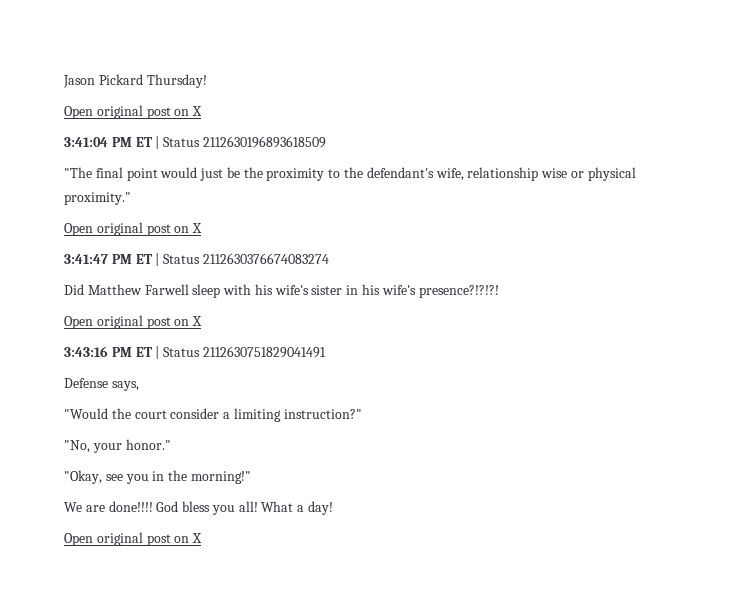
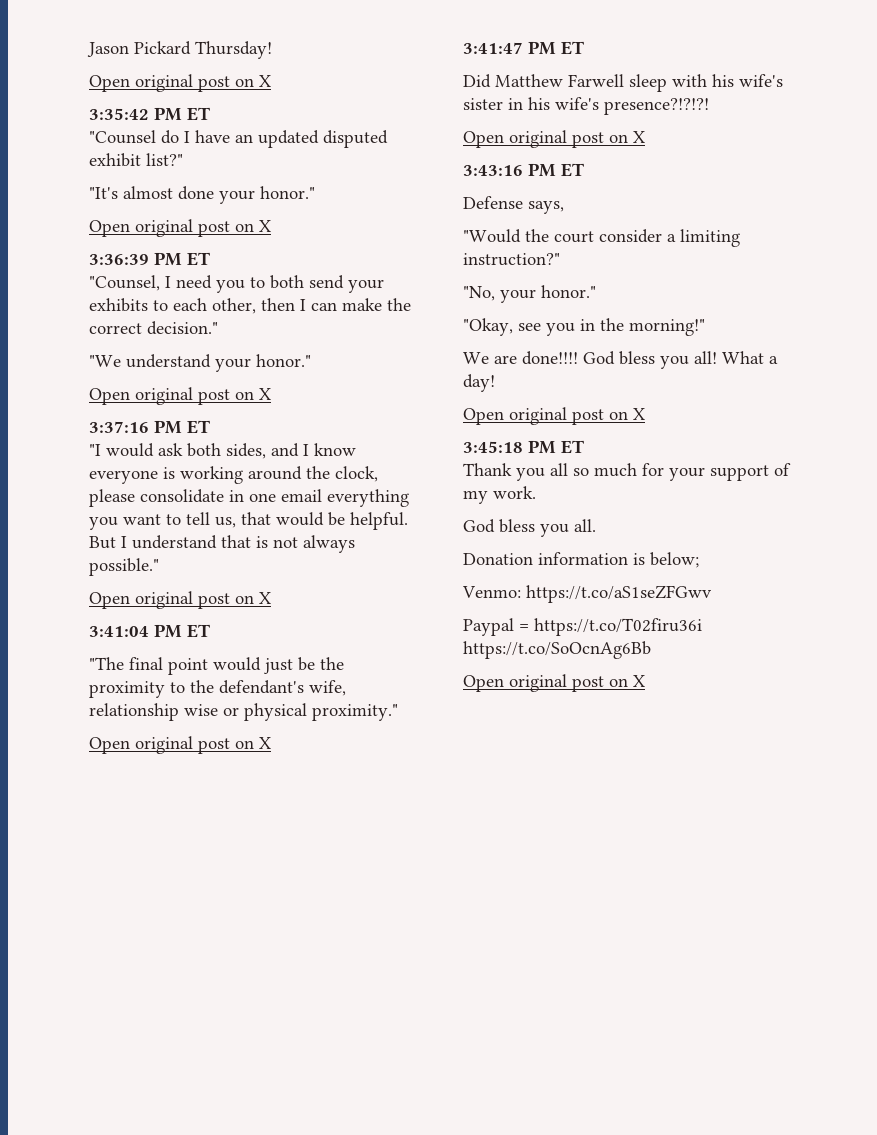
(203, 111) none -> [89,107,210,121] [89,130,388,148] [89,153,183,167] [89,186,315,204] [89,219,271,237] [89,252,210,266] [89,275,384,293] [89,298,411,314] [89,321,218,335] [89,354,311,372] [89,387,271,405] [89,420,210,434] [89,443,356,459] [89,466,378,484] [89,489,409,507] [89,512,408,530] [89,535,355,553] [89,558,159,576] [89,591,271,609] // 3:35:42 PM ET // "Counsel do I have an updated disputed exhibit list?" // "It's almost done your honor." // Open original post on X // 3:36:39 PM ET // "Counsel, I need you to both send your exhibits to each other, then I can make the correct decision." // "We understand your honor." // Open original post on X // 3:37:16 PM ET // "I would ask both sides, and I know everyone is working around the clock, please consolidate in one email everything you want to tell us, that would be helpful. But I understand that is not always possible." // Open original post on X
[155,136,326,149] | Status 2112630196893618509 -> (210, 631) none
[155,253,329,266] | Status 2112630376674083274 -> (584, 48) none
[155,346,326,359] | Status 2112630751829041491 -> (584, 170) none
(203, 538) none -> [463,440,584,454] [463,463,791,481] [463,486,536,504] [463,519,596,537] [463,552,699,568] [462,585,712,603] [463,618,702,636] [463,641,651,659] [463,674,645,692] // 3:45:18 PM ET // Thank you all so much for your support of my work. // God bless you all. // Donation information is below; // Venmo: https://t.co/aS1seZFGwv // Paypal = https://t.co/T02firu36i https://t.co/SoOcnAg6Bb // Open original post on X

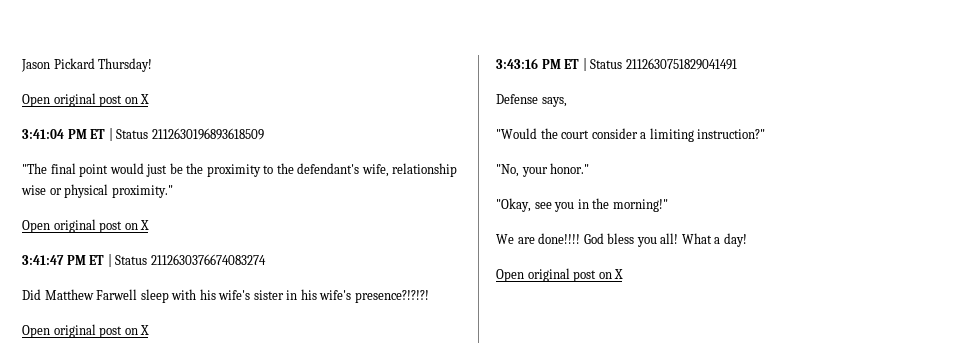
[89,107,210,121] [89,130,388,148] [89,153,183,167] [89,186,315,204] [89,219,271,237] [89,252,210,266] [89,275,384,293] [89,298,411,314] [89,321,218,335] [89,354,311,372] [89,387,271,405] [89,420,210,434] [89,443,356,459] [89,466,378,484] [89,489,409,507] [89,512,408,530] [89,535,355,553] [89,558,159,576] [89,591,271,609] // 3:35:42 PM ET // "Counsel do I have an updated disputed exhibit list?" // "It's almost done your honor." // Open original post on X // 3:36:39 PM ET // "Counsel, I need you to both send your exhibits to each other, then I can make the correct decision." // "We understand your honor." // Open original post on X // 3:37:16 PM ET // "I would ask both sides, and I know everyone is working around the clock, please consolidate in one email everything you want to tell us, that would be helpful. But I understand that is not always possible." // Open original post on X -> (150, 99) none
(210, 631) none -> [108,128,264,141] | Status 2112630196893618509
(584, 48) none -> [107,254,266,267] | Status 2112630376674083274
(584, 170) none -> [582,58,737,71] | Status 2112630751829041491
[463,440,584,454] [463,463,791,481] [463,486,536,504] [463,519,596,537] [463,552,699,568] [462,585,712,603] [463,618,702,636] [463,641,651,659] [463,674,645,692] // 3:45:18 PM ET // Thank you all so much for your support of my work. // God bless you all. // Donation information is below; // Venmo: https://t.co/aS1seZFGwv // Paypal = https://t.co/T02firu36i https://t.co/SoOcnAg6Bb // Open original post on X -> (624, 274) none

